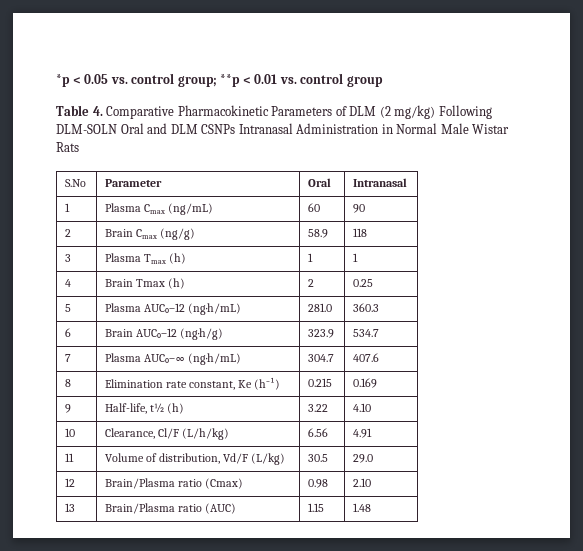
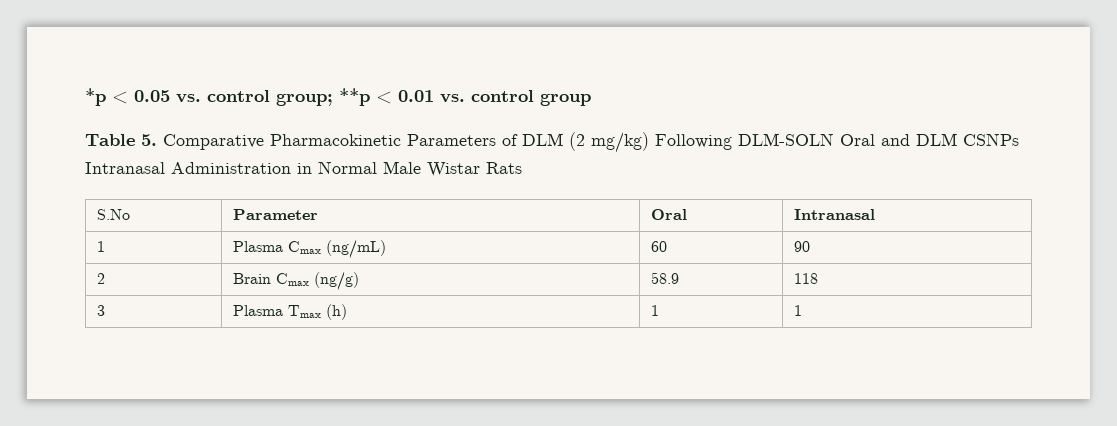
[92,106,103,116] 4. -> [141,134,157,146] 5.
[65,279,72,287] [105,278,186,289] [308,279,315,287] [353,279,374,287] [65,304,72,312] [105,303,242,315] [308,303,333,312] [353,303,380,312] [65,328,72,337] [105,328,224,340] [308,329,335,338] [353,329,380,337] [65,354,72,362] [105,353,242,365] [308,354,335,362] [353,353,380,362] [65,379,72,387] [105,377,281,390] [308,378,333,387] [353,378,378,388] [65,404,72,413] [105,403,185,414] [308,404,329,412] [353,403,372,412] [65,428,76,437] [105,428,230,440] [308,428,329,437] [353,428,373,438] [65,453,75,462] [105,453,286,465] [308,454,329,462] [353,454,374,463] [65,478,76,487] [105,478,244,489] [308,479,329,488] [353,478,372,487] [65,503,76,512] [105,503,237,514] [308,503,325,512] [353,503,372,512] // 4 | Brain Tmax (h) | 2 | 0.25 // 5 | Plasma AUC₀–12 (ng·h/mL) | 281.0 | 360.3 // 6 | Brain AUC₀–12 (ng·h/g) | 323.9 | 534.7 // 7 | Plasma AUC₀–∞ (ng·h/mL) | 304.7 | 407.6 // 8 | Elimination rate constant, Ke (h⁻¹) | 0.215 | 0.169 // 9 | Half-life, t½ (h) | 3.22 | 4.10 // 10 | Clearance, Cl/F (L/h/kg) | 6.56 | 4.91 // 11 | Volume of distribution, Vd/F (L/kg) | 30.5 | 29.0 // 12 | Brain/Plasma ratio (Cmax) | 0.98 | 2.10 // 13 | Brain/Plasma ratio (AUC) | 1.15 | 1.48 -> (803, 310) none

